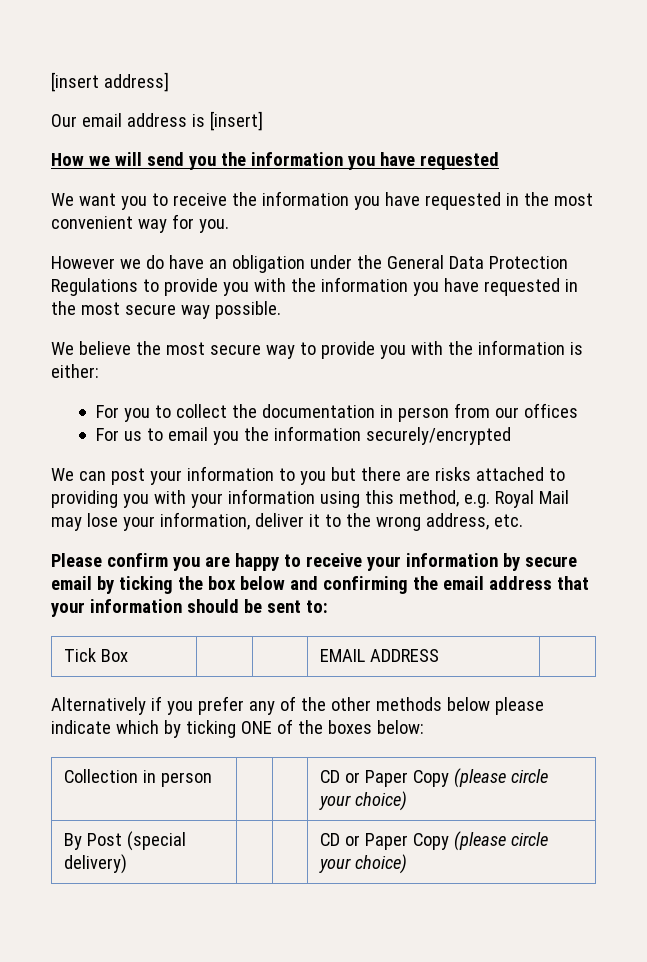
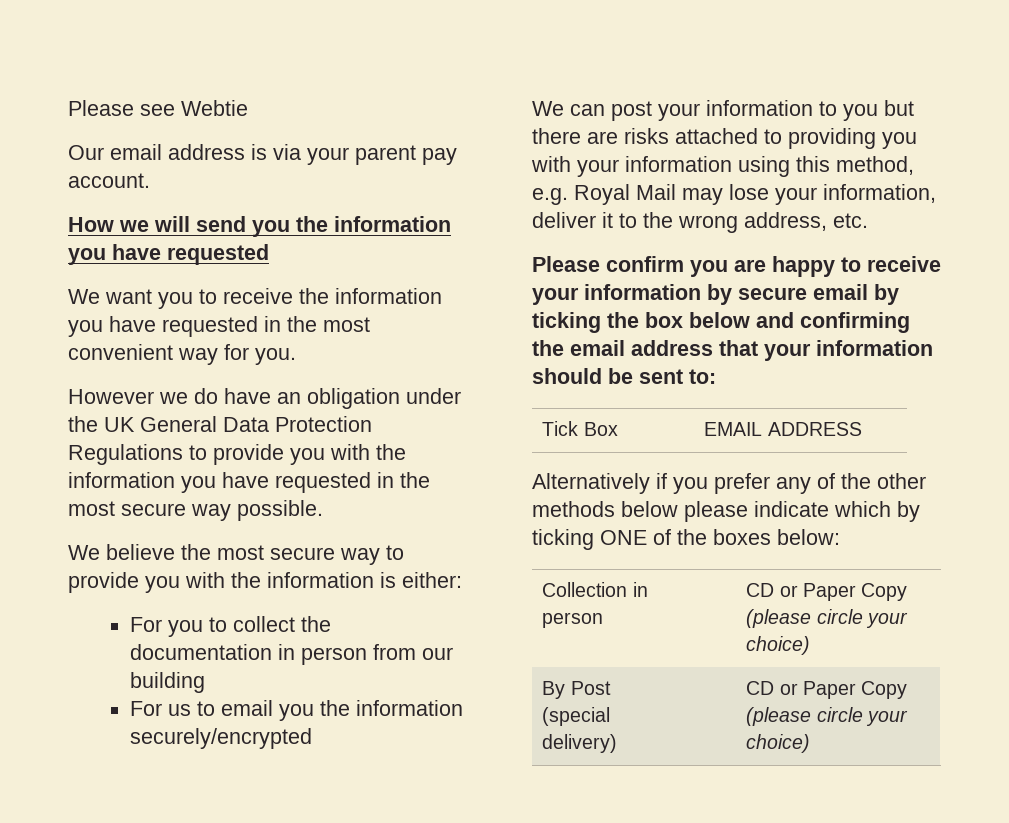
[51,72,169,92] [insert address] -> [68,100,248,116] Please see Webtie
[209,111,263,131] [insert] -> [273,144,457,165] [68,173,150,188] via your parent pay account.
(382, 262) none -> [104,417,135,432] UK
[523,403,578,418] offices -> [130,672,206,693] building

